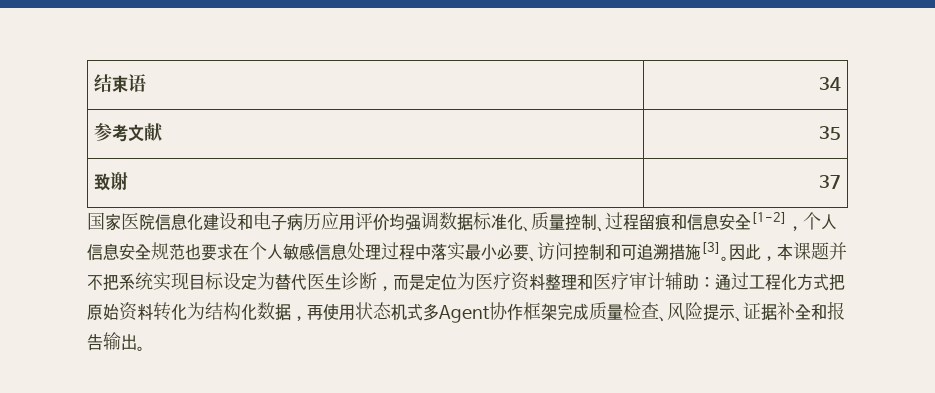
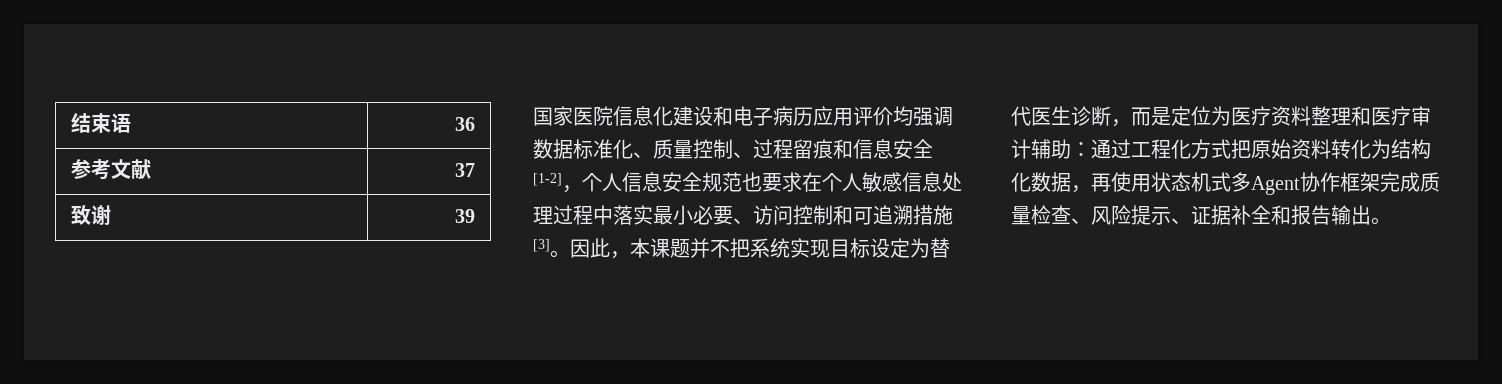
[818,77,841,91] 34 -> [455,117,476,131] 36
[818,126,841,140] 35 -> [455,163,476,177] 37
[818,175,841,189] 37 -> [455,209,476,223] 39

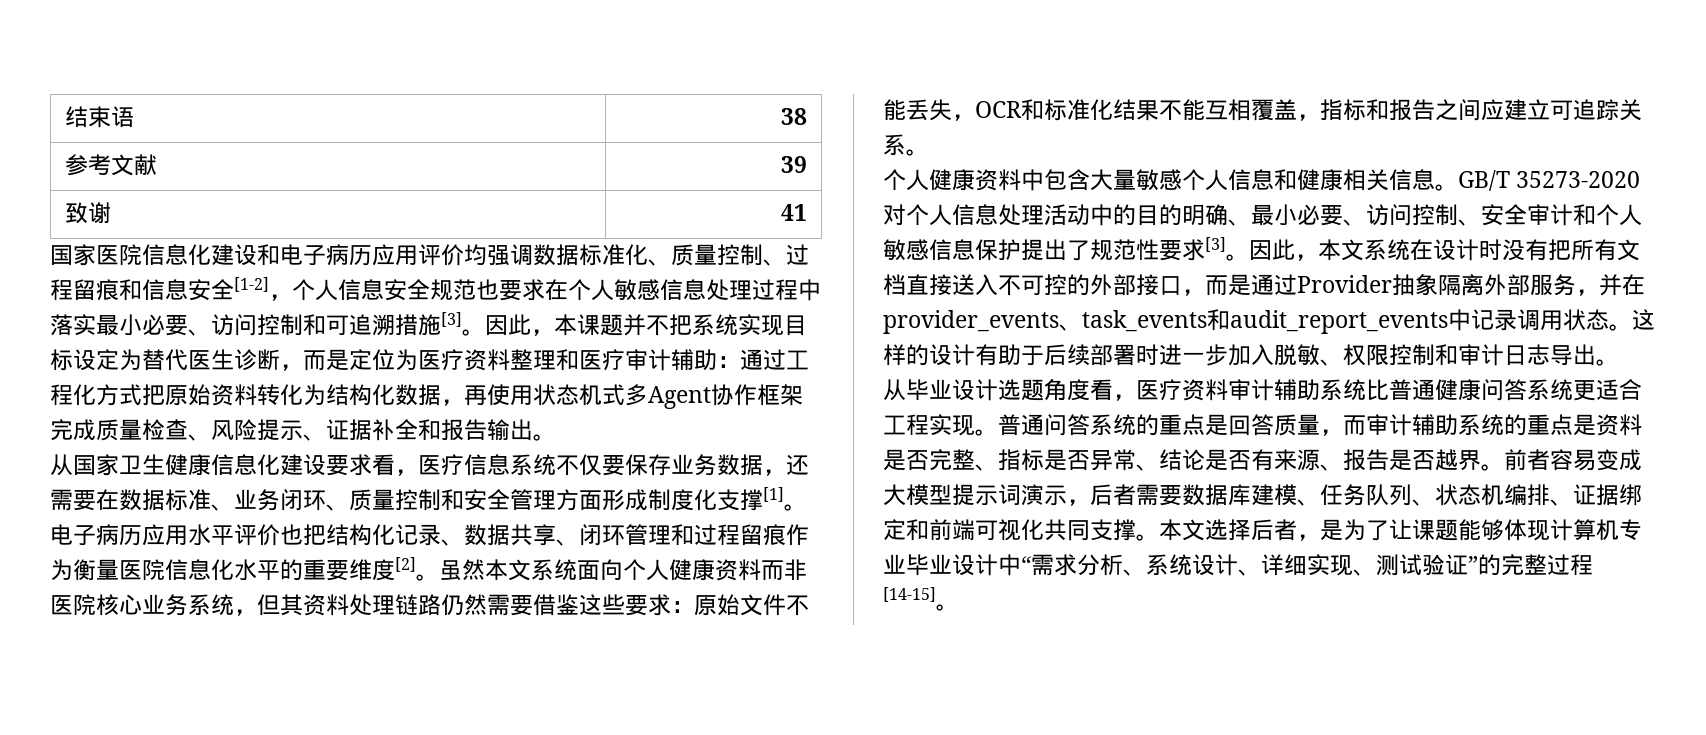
[455,117,476,131] 36 -> [780,108,807,125] 38
[455,163,476,177] 37 -> [780,156,807,173] 39
[455,209,476,223] 39 -> [780,204,807,221] 41
(1391, 221) none -> [50,454,809,476] [50,487,784,511] [784,504,807,511] [50,524,809,546] [50,557,416,581] [416,559,807,581] [50,594,809,616] [883,99,1642,121] [883,134,929,156] [883,169,1641,191] [883,204,1642,226] [883,237,1226,261] [1226,239,1640,261] [883,273,1645,296] [883,309,1655,334] [883,344,1619,366] [883,378,1642,401] [883,414,1642,436] [883,449,1642,471] [883,484,1642,506] [883,519,1642,541] [883,554,1593,576] [883,587,936,602] [936,604,959,611] // 从国家卫生健康信息化建设要求看，医疗信息系统不仅要保存业务数据，还需要在数据标准、业务闭环、质量控制和安全管理方面形成制度化支撑[1]。电子病历应用水平评价也把结构化记录、数据共享、闭环管理和过程留痕作为衡量医院信息化水平的重要维度[2]。虽然本文系统面向个人健康资料而非医院核心业务系统，但其资料处理链路仍然需要借鉴这些要求：原始文件不能丢失，OCR和标准化结果不能互相覆盖，指标和报告之间应建立可追踪关系。 // 个人健康资料中包含大量敏感个人信息和健康相关信息。GB/T 35273-2020对个人信息处理活动中的目的明确、最小必要、访问控制、安全审计和个人敏感信息保护提出了规范性要求[3]。因此，本文系统在设计时没有把所有文档直接送入不可控的外部接口，而是通过Provider抽象隔离外部服务，并在provider_events、task_events和audit_report_events中记录调用状态。这样的设计有助于后续部署时进一步加入脱敏、权限控制和审计日志导出。 // 从毕业设计选题角度看，医疗资料审计辅助系统比普通健康问答系统更适合工程实现。普通问答系统的重点是回答质量，而审计辅助系统的重点是资料是否完整、指标是否异常、结论是否有来源、报告是否越界。前者容易变成大模型提示词演示，后者需要数据库建模、任务队列、状态机编排、证据绑定和前端可视化共同支撑。本文选择后者，是为了让课题能够体现计算机专业毕业设计中“需求分析、系统设计、详细实现、测试验证”的完整过程[14-15]。

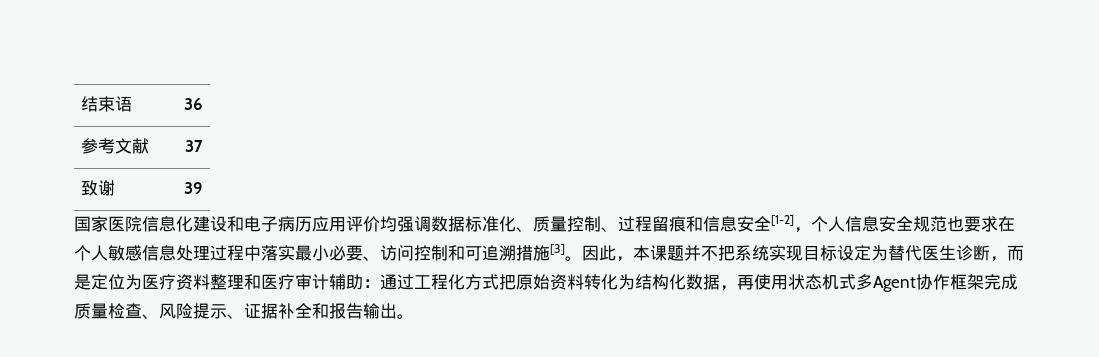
[780,108,807,125] 38 -> [183,98,203,110] 36
[780,156,807,173] 39 -> [184,140,203,152] 37
[780,204,807,221] 41 -> [183,182,203,194] 39
[50,454,809,476] [50,487,784,511] [784,504,807,511] [50,524,809,546] [50,557,416,581] [416,559,807,581] [50,594,809,616] [883,99,1642,121] [883,134,929,156] [883,169,1641,191] [883,204,1642,226] [883,237,1226,261] [1226,239,1640,261] [883,273,1645,296] [883,309,1655,334] [883,344,1619,366] [883,378,1642,401] [883,414,1642,436] [883,449,1642,471] [883,484,1642,506] [883,519,1642,541] [883,554,1593,576] [883,587,936,602] [936,604,959,611] // 从国家卫生健康信息化建设要求看，医疗信息系统不仅要保存业务数据，还需要在数据标准、业务闭环、质量控制和安全管理方面形成制度化支撑[1]。电子病历应用水平评价也把结构化记录、数据共享、闭环管理和过程留痕作为衡量医院信息化水平的重要维度[2]。虽然本文系统面向个人健康资料而非医院核心业务系统，但其资料处理链路仍然需要借鉴这些要求：原始文件不能丢失，OCR和标准化结果不能互相覆盖，指标和报告之间应建立可追踪关系。 // 个人健康资料中包含大量敏感个人信息和健康相关信息。GB/T 35273-2020对个人信息处理活动中的目的明确、最小必要、访问控制、安全审计和个人敏感信息保护提出了规范性要求[3]。因此，本文系统在设计时没有把所有文档直接送入不可控的外部接口，而是通过Provider抽象隔离外部服务，并在provider_events、task_events和audit_report_events中记录调用状态。这样的设计有助于后续部署时进一步加入脱敏、权限控制和审计日志导出。 // 从毕业设计选题角度看，医疗资料审计辅助系统比普通健康问答系统更适合工程实现。普通问答系统的重点是回答质量，而审计辅助系统的重点是资料是否完整、指标是否异常、结论是否有来源、报告是否越界。前者容易变成大模型提示词演示，后者需要数据库建模、任务队列、状态机编排、证据绑定和前端可视化共同支撑。本文选择后者，是为了让课题能够体现计算机专业毕业设计中“需求分析、系统设计、详细实现、测试验证”的完整过程[14-15]。 -> (414, 316) none

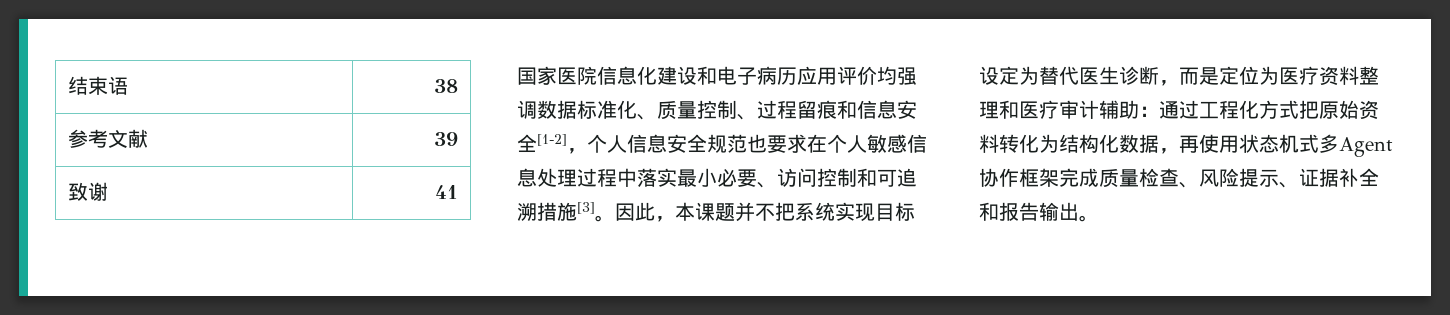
[183,98,203,110] 36 -> [434,79,459,93] 38
[184,140,203,152] 37 -> [434,132,459,146] 39
[183,182,203,194] 39 -> [435,185,459,199] 41

